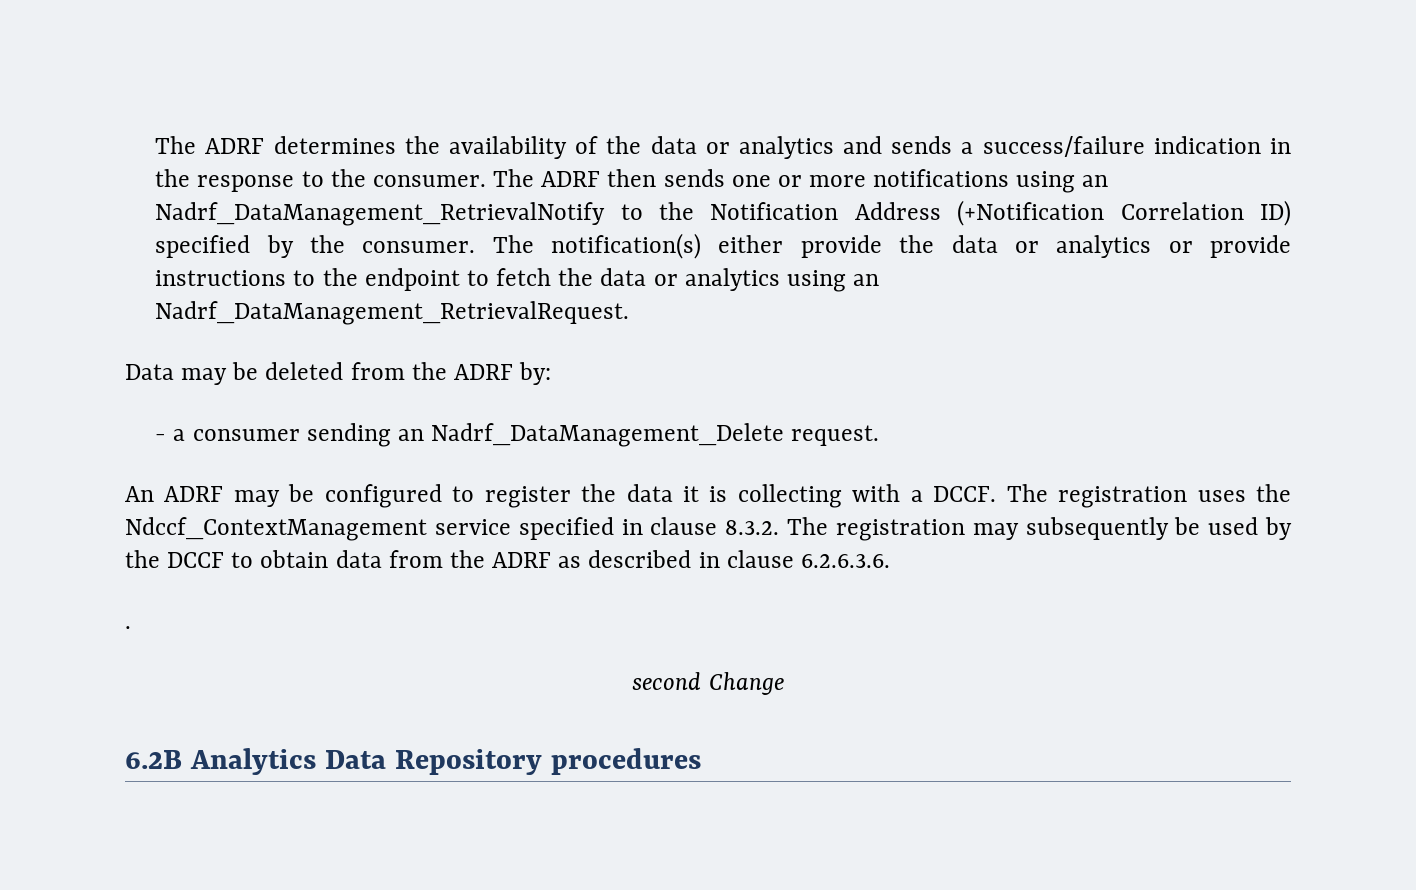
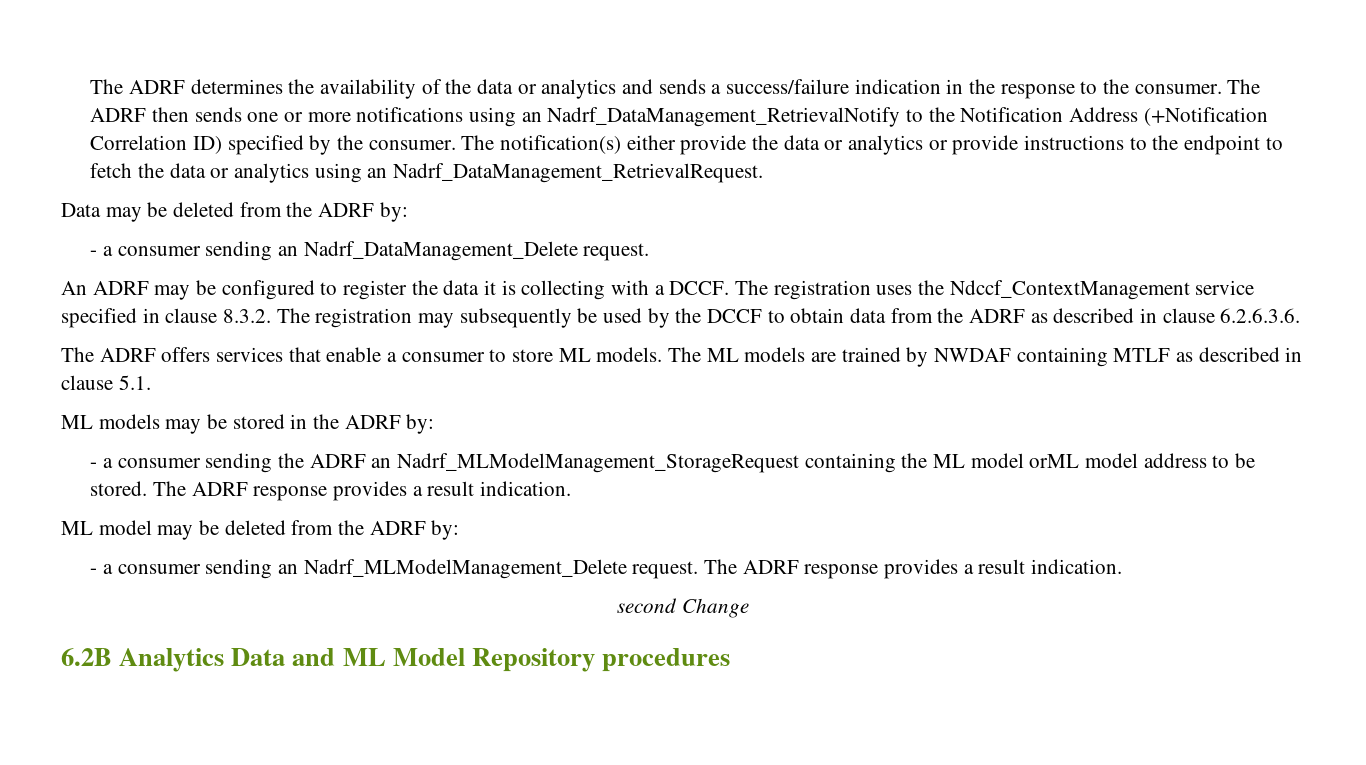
[125,626,131,629] . -> [61,347,1303,367] [61,375,151,390] [61,414,435,434] [90,453,1256,473] [90,481,571,501] [61,520,460,540] [90,559,1123,579] The ADRF offers services that enable a consumer to store ML models. The ML models are trained by NWDAF containing MTLF as described in clause 5.1. // ML models may be stored in the ADRF by: // - a consumer sending the ADRF an Nadrf_MLModelManagement_StorageRequest containing the ML model orML model address to be stored. The ADRF response provides a result indication. // ML model may be deleted from the ADRF by: // - a consumer sending an Nadrf_MLModelManagement_Delete request. The ADRF response provides a result indication.
(386, 759) none -> [292,648,465,666] and ML Model

